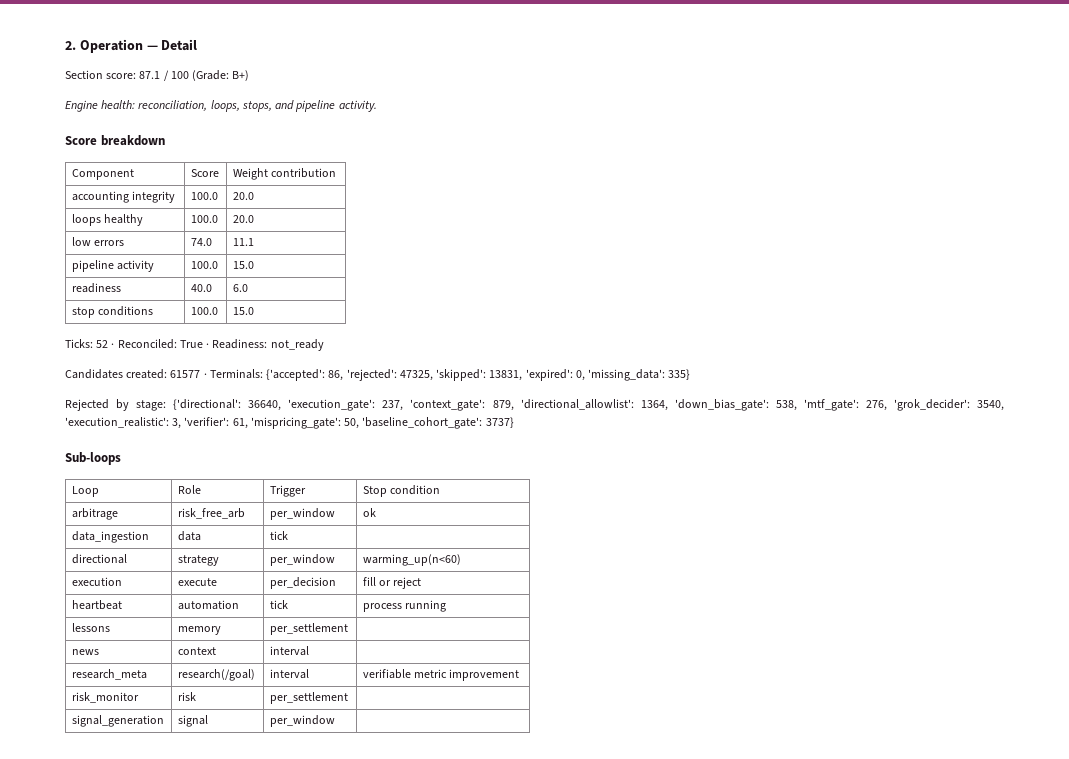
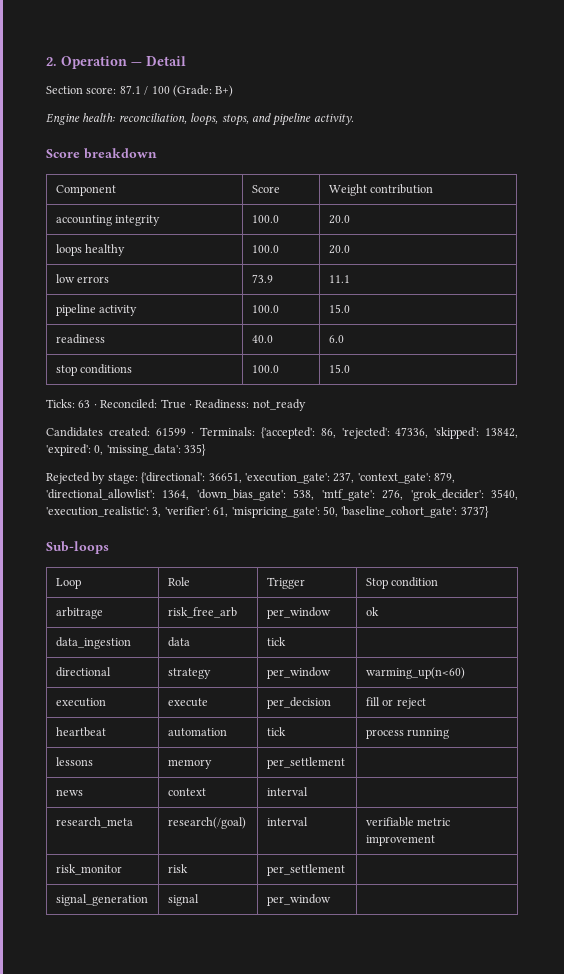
[190,238,212,246] 74.0 -> [251,274,273,283] 73.9
[96,340,109,348] 52 -> [78,400,91,408] 63
[170,370,201,378] 61577 -> [155,427,186,436] 61599
[399,369,523,381] 47325, 'skipped': 13831, -> [395,427,518,439] 47336, 'skipped': 13842,
[248,400,282,411] 36640, -> [208,472,242,483] 36651,

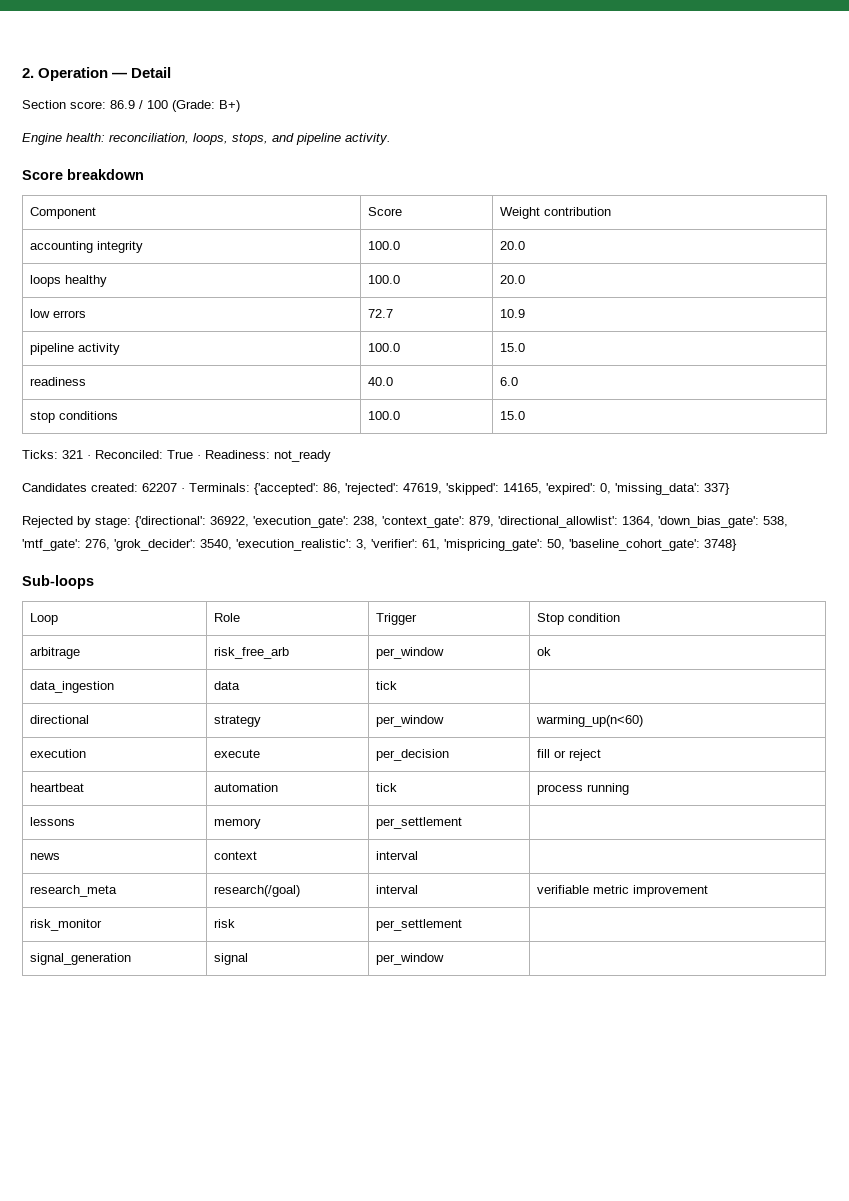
[119,85,141,94] 87.1 -> [110,100,135,109] 86.9
[251,274,273,283] [328,275,350,283] 73.9 | 11.1 -> [367,309,393,318] [499,309,525,318] 72.7 | 10.9
[78,400,91,408] 63 -> [62,450,83,459] 321
[155,427,186,436] 61599 -> [142,483,177,492] 62207
[395,427,518,439] 47336, 'skipped': 13842, -> [403,483,542,495] 47619, 'skipped': 14165,
[184,444,207,456] 335} -> [704,483,730,495] 337}
[208,472,355,484] 36651, 'execution_gate': 237, -> [210,516,378,528] 36922, 'execution_gate': 238,
[460,506,489,518] 3737} -> [704,539,737,551] 3748}

